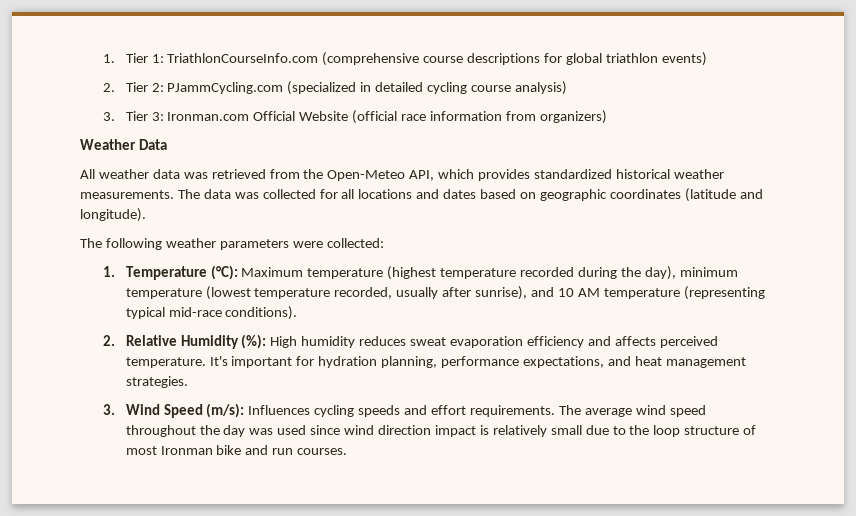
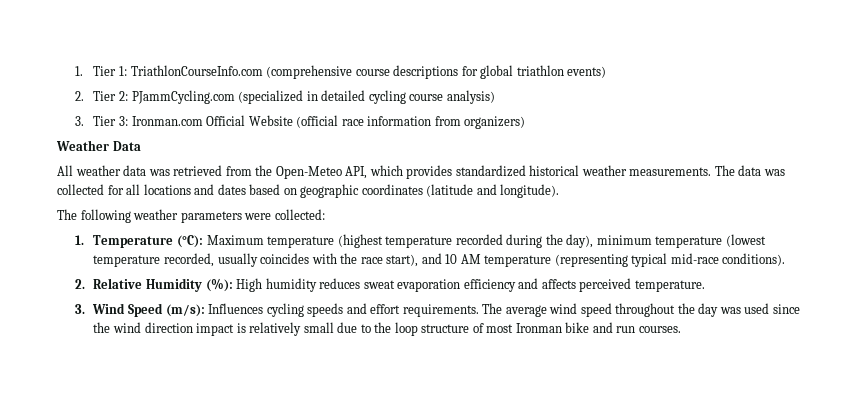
[442,286,528,300] after sunrise), -> [260,253,419,267] coincides with the race start),
[209,356,746,368] [125,376,188,388] It's important for hydration planning, performance expectations, and heat management strategies. -> (705, 286) none
(341, 430) none -> [93,322,111,333] the

